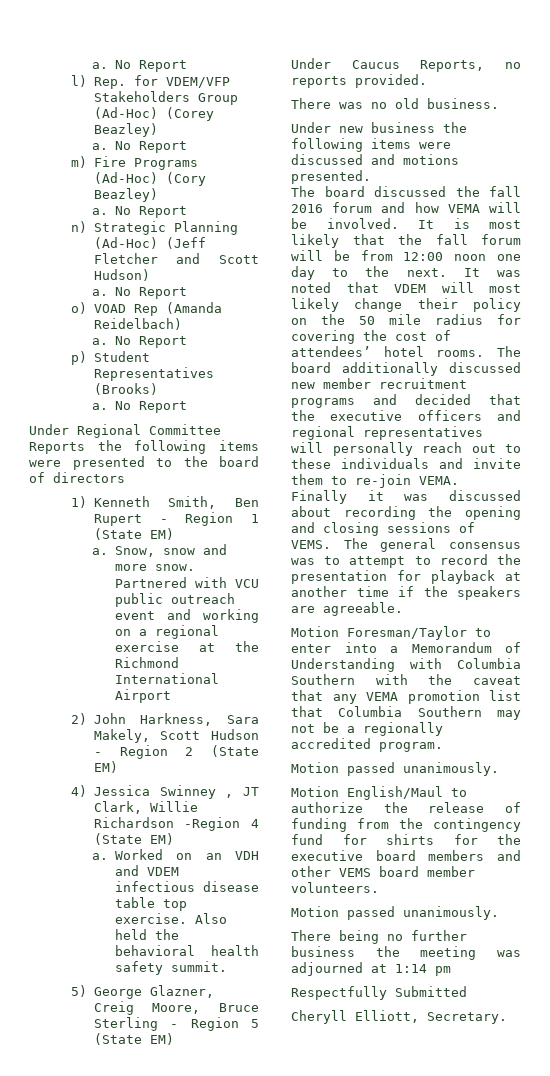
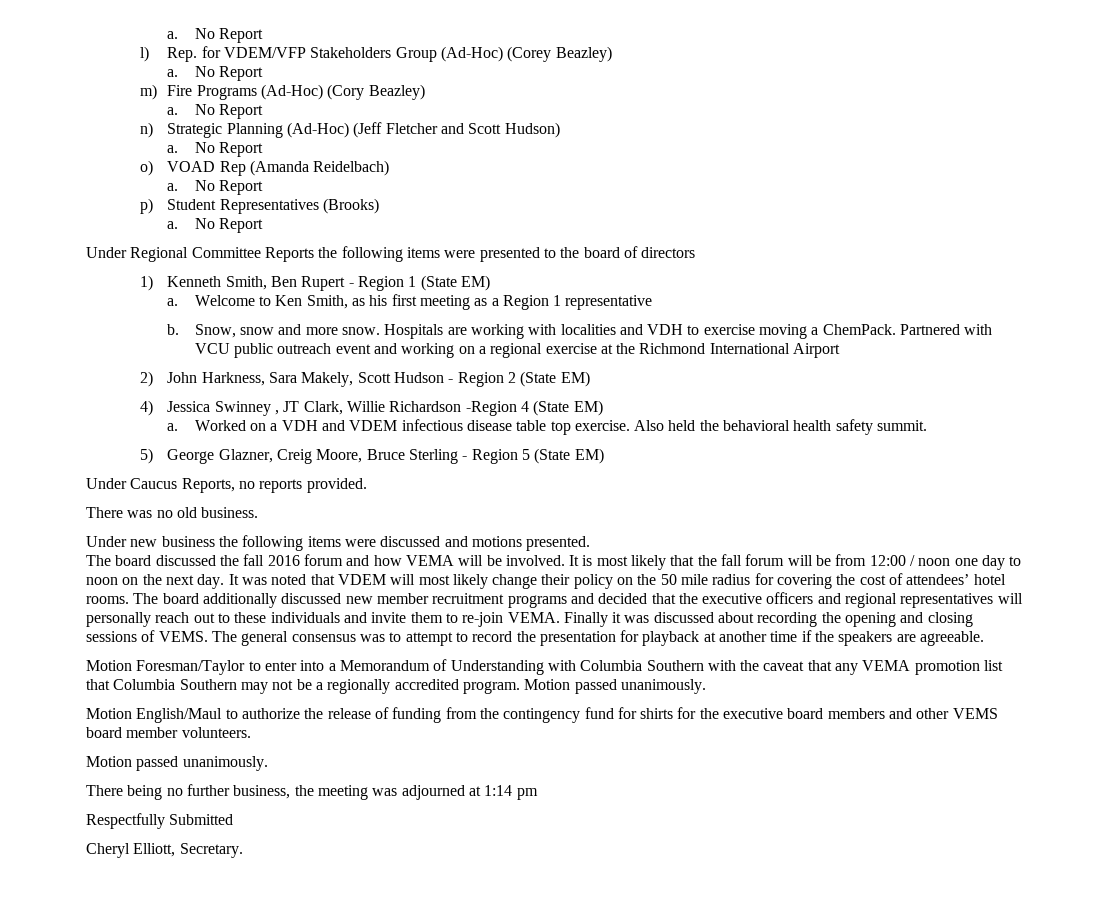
(109, 551) none -> [194,294,653,310] [167,324,180,335] Welcome to Ken Smith, as his first meeting as a Region 1 representative // b.
(195, 567) none -> [384,324,896,339] Hospitals are working with localities and VDH to exercise moving a ChemPack.
[205,853,222,860] an -> [270,423,278,431] a
(444, 256) none -> [910,555,916,566] /
[365,266,447,277] the next. -> [86,574,225,589] noon on the next day.
(443, 747) // -> (520, 687) none
[291,946,355,957] business -> [233,785,291,799] business,
[291,1010,347,1024] Cheryll -> [86,843,130,858] Cheryl

